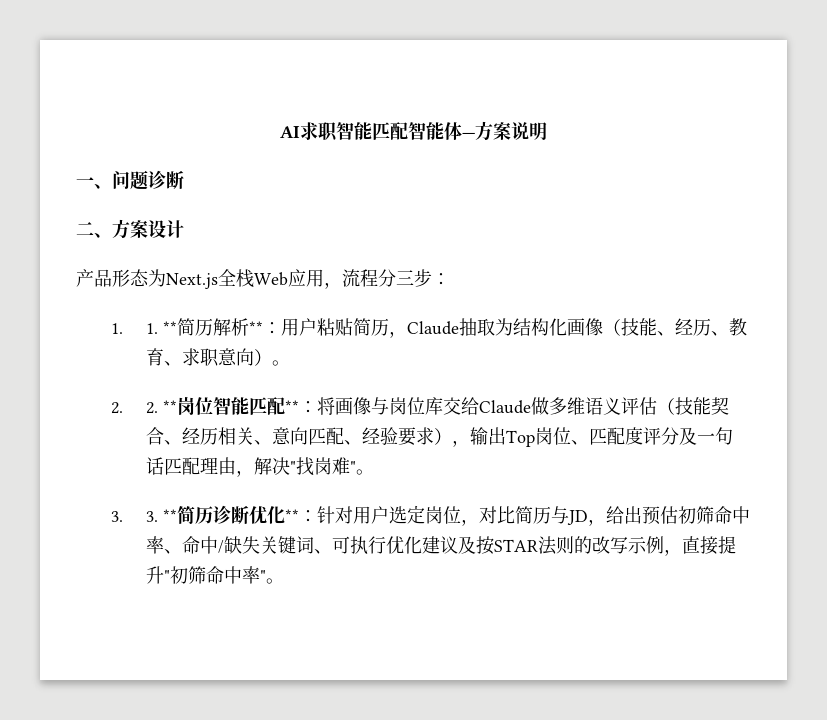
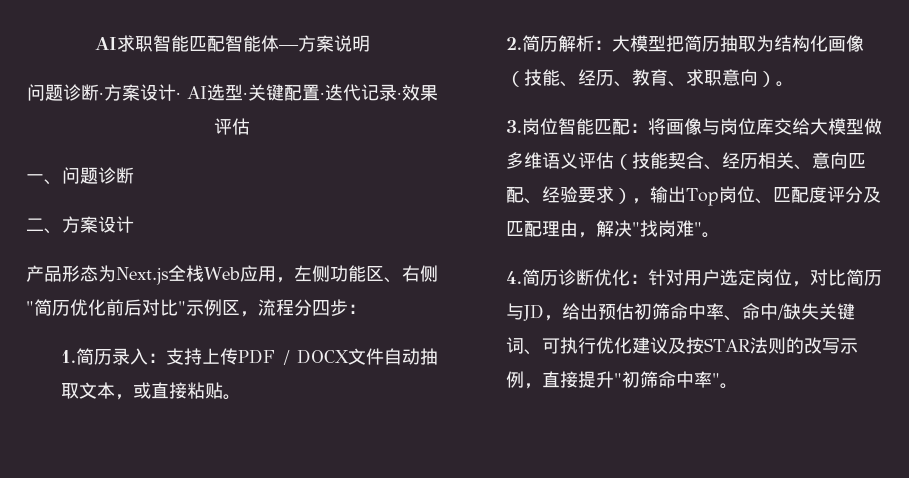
(547, 131) none -> [26,84,438,101] [214,118,250,135] // 问题诊断·方案设计· AI选型·关键配置·迭代记录·效果评估
[342,269,450,287] [111,318,460,338] 流程分三步： // 1. 1. **简历解析**：用户粘贴简历，Claude -> [293,265,438,283] [26,299,366,317] [61,348,438,365] [61,382,242,400] [506,35,721,52] 左侧功能区、右侧"简历优化前后对比"示例区，流程分四步： // 1.简历录入：支持上传PDF / DOCX文件自动抽取文本，或直接粘贴。 // 2.简历解析：大模型把简历
[111,400,178,414] 2. 2. ** -> [506,120,523,133] 3.
[285,400,300,413] ** -> (631, 126) none
[479,400,532,414] Claude -> [810,118,865,135] 大模型
[697,427,734,445] [146,457,165,475] 一句话 -> (882, 195) none
[111,509,178,522] 3. 3. ** -> [506,271,523,284] 4.
[285,509,300,522] ** -> (631, 277) none

